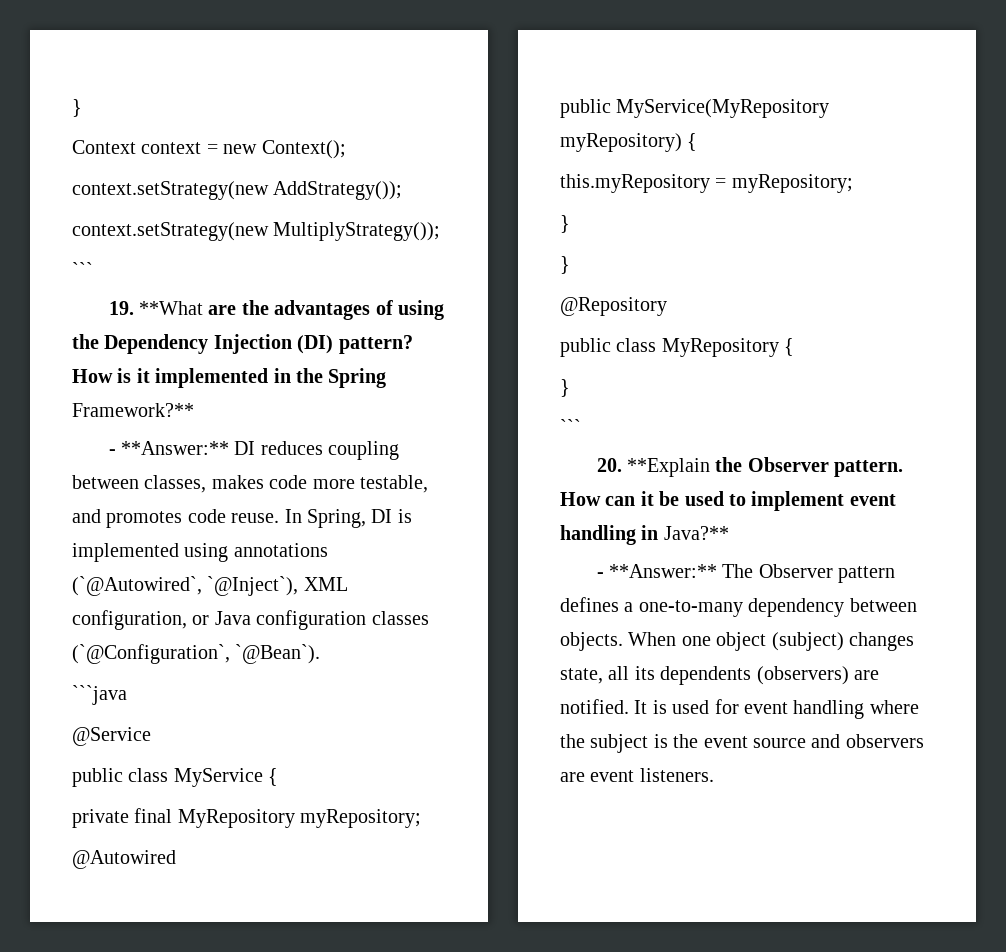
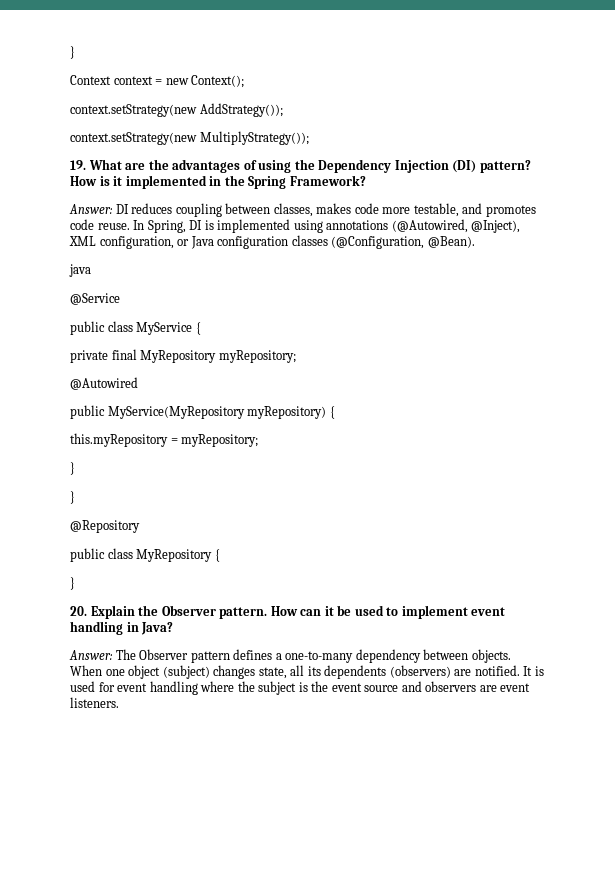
[72,262,93,277] // ``` -> (309, 138) none
[139,301,204,315] **What -> [88,159,122,170] What
[72,403,194,417] [108,441,230,455] Framework?** // - **Answer:** -> [289,175,366,186] [69,204,113,214] Framework? // Answer:
[72,576,299,596] (`@Autowired`, `@Inject`), -> [391,219,521,233] (@Autowired, @Inject),
[72,644,321,664] [72,685,127,705] (`@Configuration`, `@Bean`). // ```java -> [331,236,475,249] [69,264,91,277] (@Configuration, @Bean). // java
[560,419,581,434] // ``` -> (75, 583) none
[627,458,711,477] **Explain -> [90,605,135,619] Explain
[663,526,729,540] [596,564,718,578] Java?** // - **Answer:** -> [141,622,174,635] [69,650,113,660] Java? // Answer:

